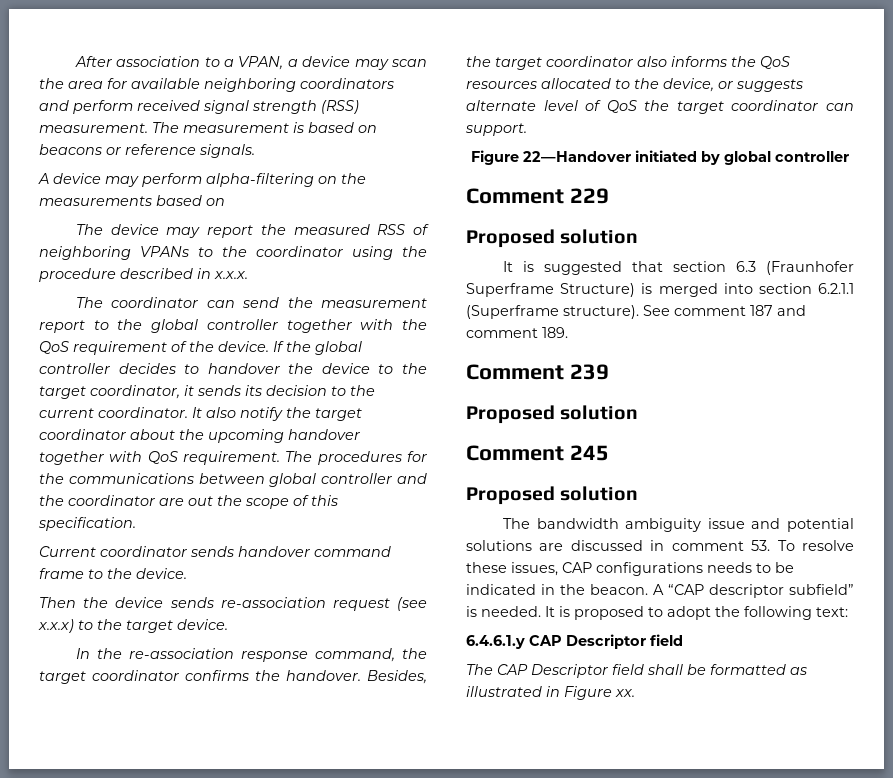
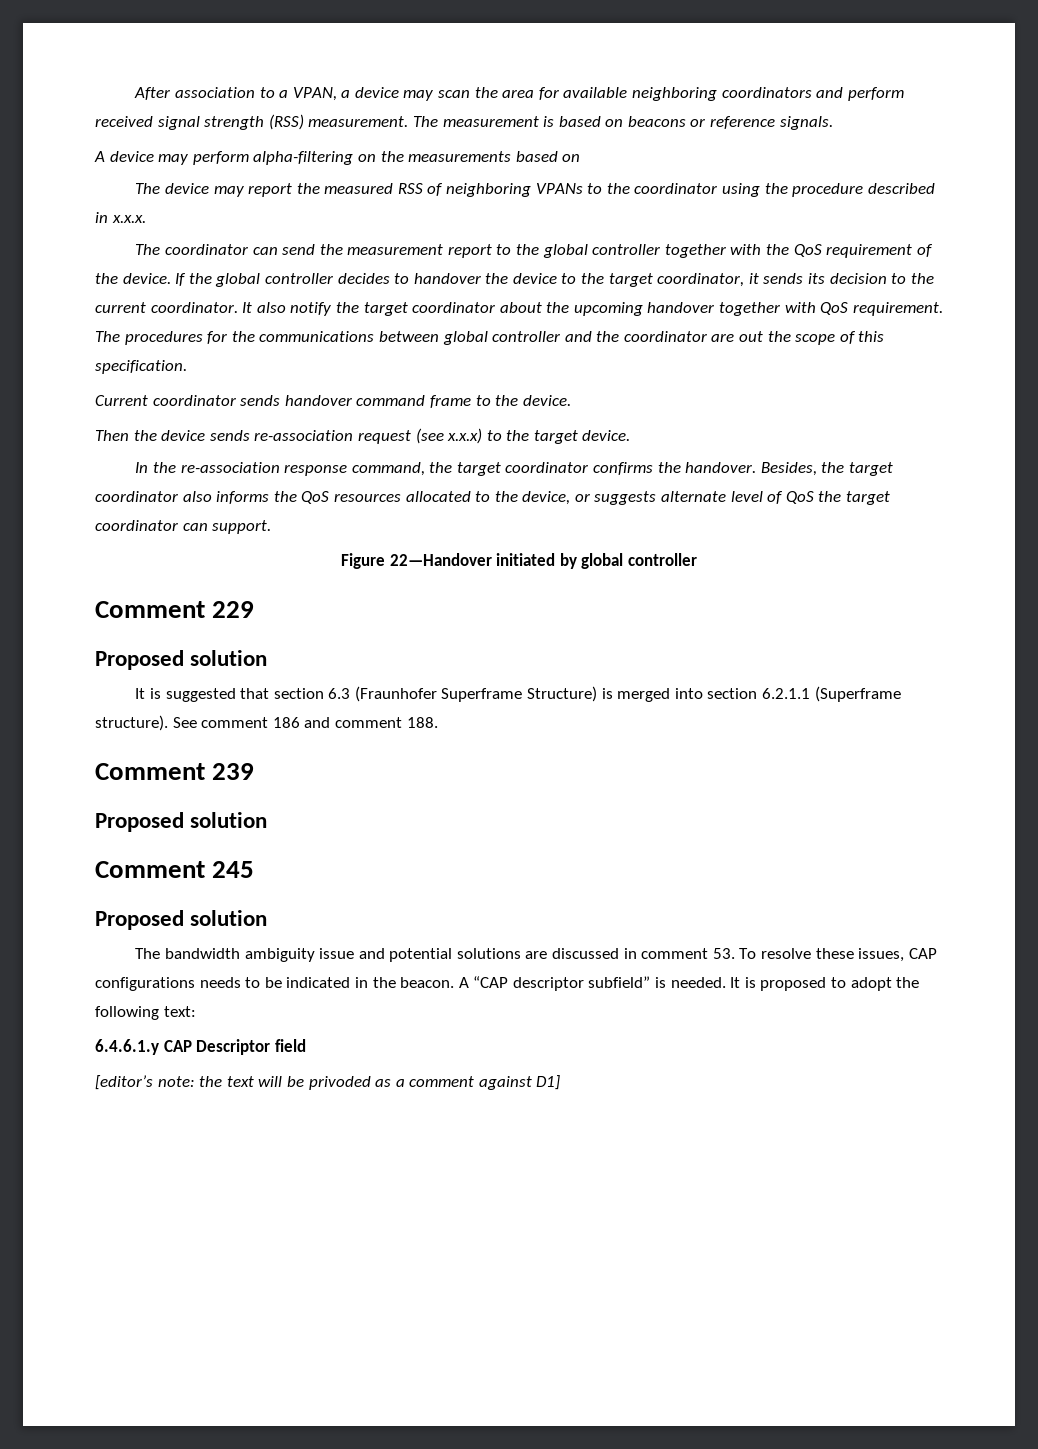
[750,305,773,316] 187 -> [272,717,300,728] 186
[542,327,568,338] 189. -> [406,717,438,728] 188.
[466,664,807,678] [466,686,635,700] The CAP Descriptor field shall be formatted as illustrated in Figure xx. -> [95,1075,561,1090] [editor’s note: the text will be privoded as a comment against D1]

